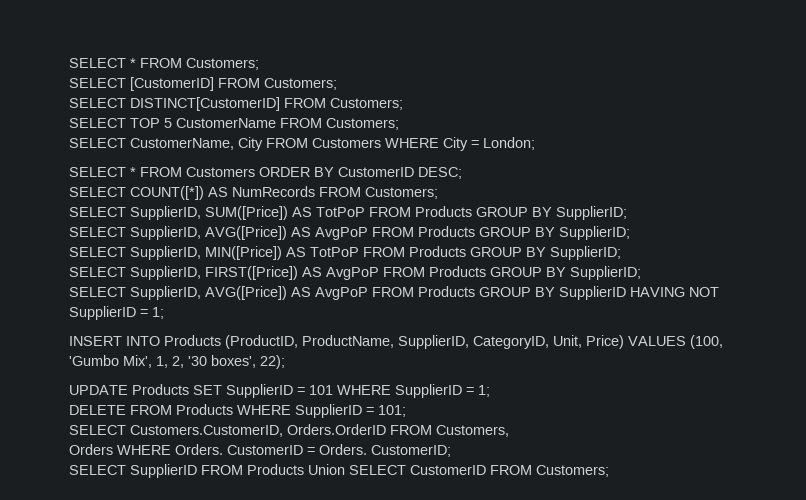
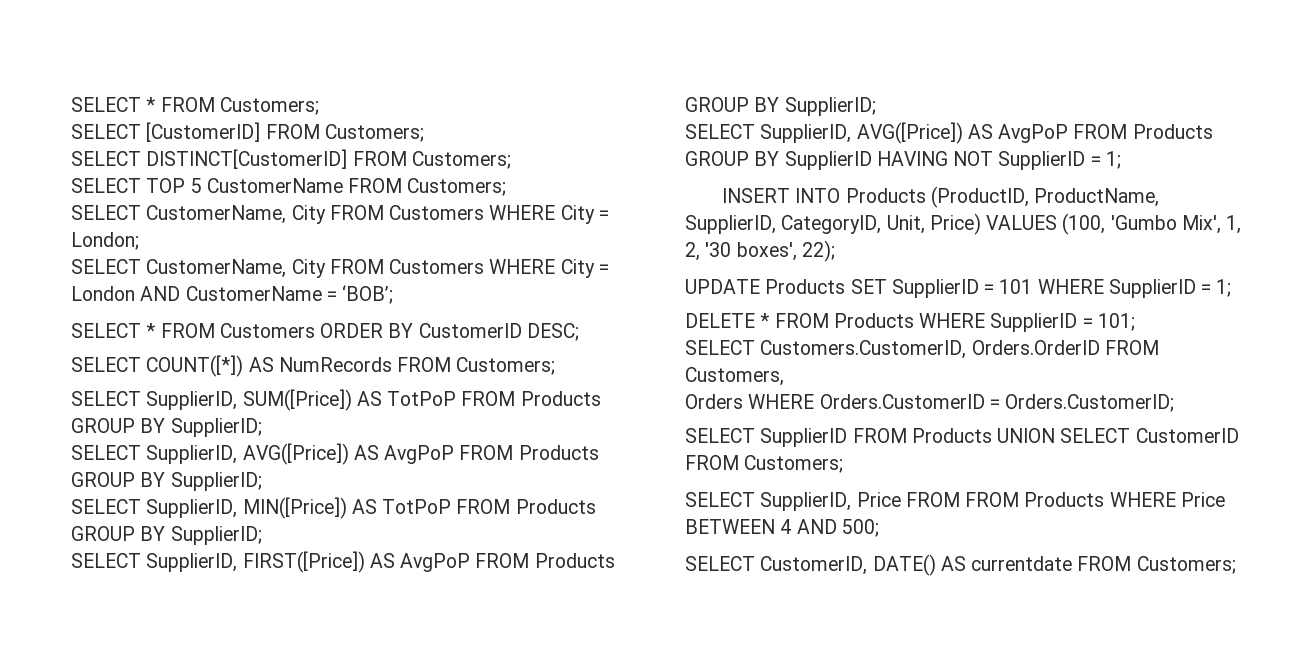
(535, 143) none -> [71,259,609,278] [71,285,394,304] // SELECT CustomerName, City FROM Customers WHERE City = London AND CustomerName = ‘BOB’;
(126, 410) none -> [760,313,770,328] *
[175,444,451,457] Orders. CustomerID = Orders. CustomerID; -> [819,394,1175,412] Orders.CustomerID = Orders.CustomerID;
[308,464,345,475] Union -> [997,428,1056,443] UNION
(609, 471) none -> [685,492,1225,511] [685,519,879,537] [685,554,1236,576] // SELECT SupplierID, Price FROM FROM Products WHERE Price BETWEEN 4 AND 500; // SELECT CustomerID, DATE() AS currentdate FROM Customers;

